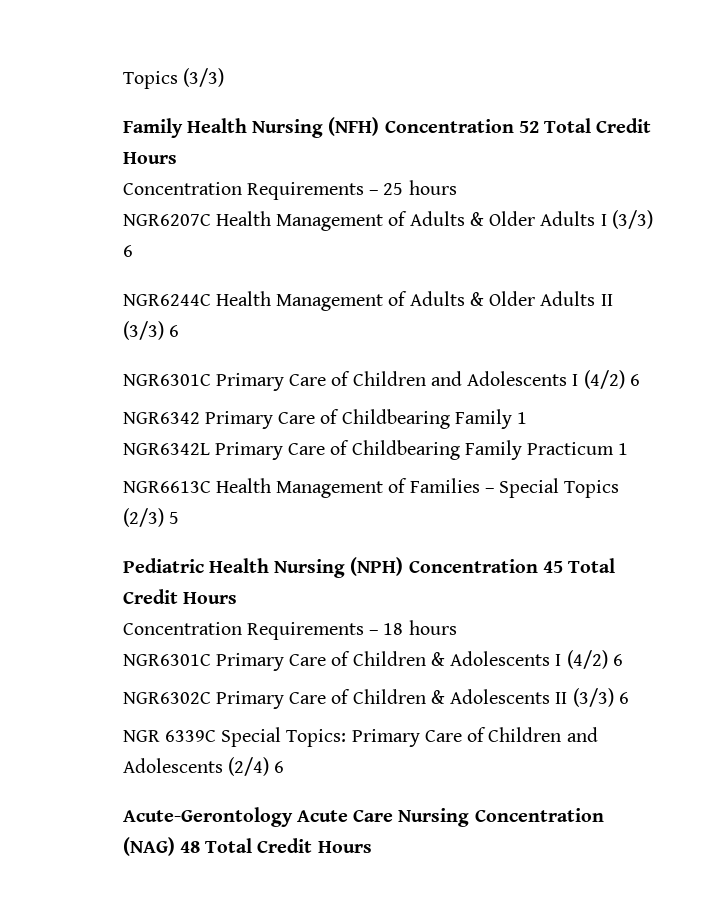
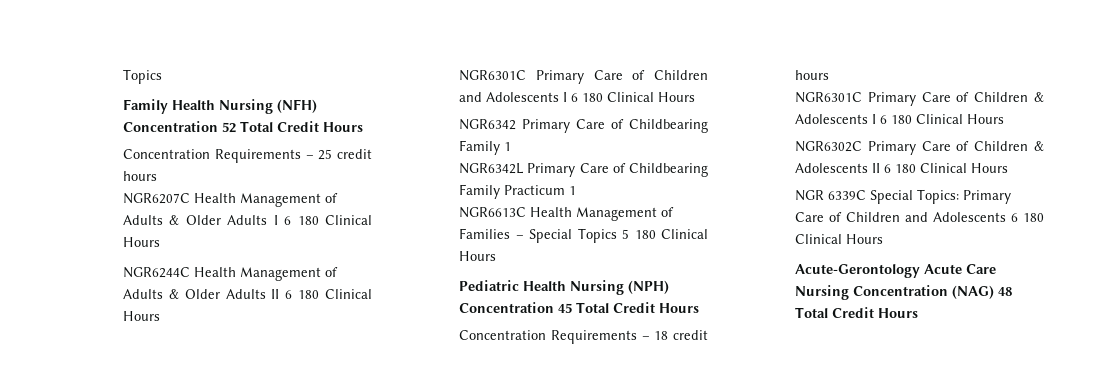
[122,68,224,89] Topics (3/3) -> [123,69,163,84] Topics
(404, 189) none -> [336,149,372,159] credit
[611,210,653,229] [122,245,133,257] (3/3) 6 -> [284,215,372,225] [123,237,161,247] 6 180 Clinical Hours
[122,321,179,340] (3/3) 6 -> [285,289,372,299] [123,311,161,321] 6 180 Clinical Hours
[583,370,640,389] (4/2) 6 -> [571,92,696,102] 6 180 Clinical Hours
[122,508,164,527] (2/3) -> (617, 235) none
(179, 518) none -> [634,229,708,239] [459,251,497,261] 180 Clinical Hours
(404, 629) none -> [673,330,708,340] credit
[566,650,623,669] (4/2) 6 -> [880,114,1005,124] 6 180 Clinical Hours
[572,688,629,707] (3/3) 6 -> [884,163,1009,173] 6 180 Clinical Hours
[227,757,285,776] (2/4) 6 -> [1011,213,1044,222] [795,234,884,244] 6 180 Clinical Hours

